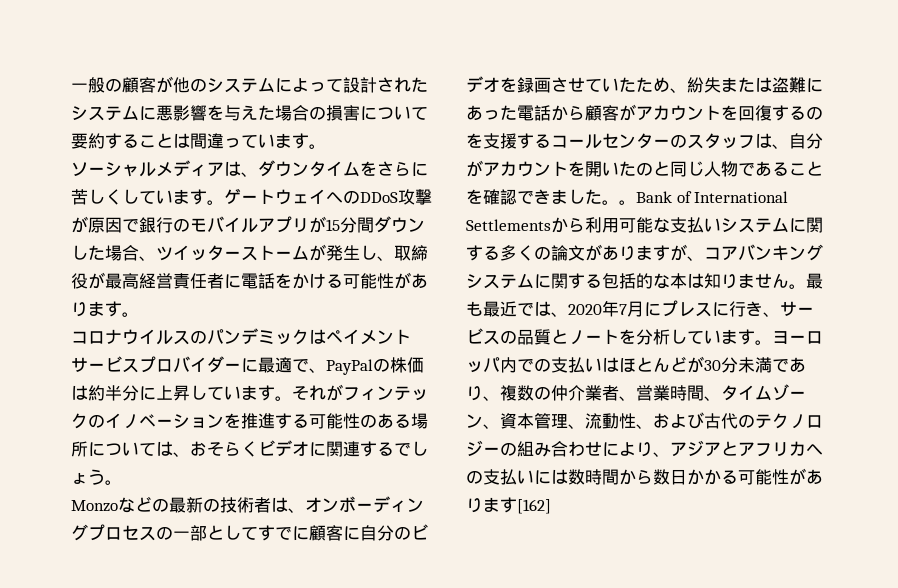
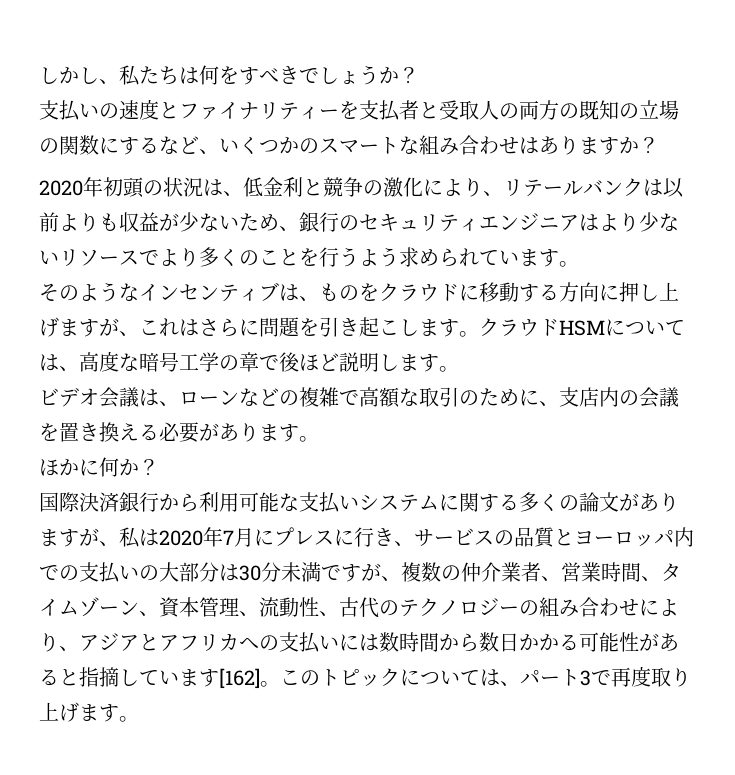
[71,76,428,93] [71,105,428,121] [71,133,326,149] [71,160,428,177] [71,188,432,205] [71,216,425,233] [71,244,428,261] [71,272,428,289] [71,301,139,317] [71,328,411,345] [71,356,424,375] [71,384,428,401] [71,413,428,429] [71,440,428,457] [71,469,122,485] [71,496,424,513] [71,524,428,541] [466,76,823,93] [466,104,823,121] [466,133,823,149] [466,160,823,177] [466,189,789,205] [466,219,551,231] 一般の顧客が他のシステムによって設計されたシステムに悪影響を与えた場合の損害について要約することは間違っています。 // ソーシャルメディアは、ダウンタイムをさらに苦しくしています。ゲートウェイへのDDoS攻撃が原因で銀行のモバイルアプリが15分間ダウンした場合、ツイッターストームが発生し、取締役が最高経営責任者に電話をかける可能性があります。 // コロナウイルスのパンデミックはペイメントサービスプロバイダーに最適で、PayPalの株価は約半分に上昇しています。それがフィンテックのイノベーションを推進する可能性のある場所については、おそらくビデオに関連するでしょう。 // Monzoなどの最新の技術者は、オンボーディングプロセスの一部としてすでに顧客に自分のビデオを録画させていたため、紛失または盗難にあった電話から顧客がアカウントを回復するのを支援するコールセンターのスタッフは、自分がアカウントを開いたのと同じ人物であることを確認できました。。Bank of International Settlements -> [39,65,419,86] [39,99,679,121] [39,135,659,155] [39,177,684,198] [39,212,679,232] [39,247,579,267] [39,282,679,302] [39,317,685,337] [39,351,459,372] [39,387,679,408] [39,422,319,443] [39,457,159,477] [39,492,159,512] しかし、私たちは何をすべきでしょうか？ // 支払いの速度とファイナリティーを支払者と受取人の両方の既知の立場の関数にするなど、いくつかのスマートな組み合わせはありますか？ // 2020年初頭の状況は、低金利と競争の激化により、リテールバンクは以前よりも収益が少ないため、銀行のセキュリティエンジニアはより少ないリソースでより多くのことを行うよう求められています。 // そのようなインセンティブは、ものをクラウドに移動する方向に押し上げますが、これはさらに問題を引き起こします。クラウドHSMについては、高度な暗号工学の章で後ほど説明します。 // ビデオ会議は、ローンなどの複雑で高額な取引のために、支店内の会議を置き換える必要があります。 // ほかに何か？ // 国際決済銀行
[704,244,823,261] [466,273,823,289] [466,301,568,317] コアバンキングシステムに関する包括的な本は知りません。最も最近では、 -> [119,527,159,548] 私は
[568,329,772,345] ノートを分析しています。 -> (574, 537) none
[602,356,704,373] はほとんどが -> [139,562,239,582] の大部分は
[789,357,806,373] [466,386,483,401] あり -> [341,563,381,582] すが
[653,412,704,429] および -> (339, 613) none
[466,497,551,514] ります[162] -> [39,666,691,689] [39,702,139,722] ると指摘しています[162]。このトピックについては、パート3で再度取り上げます。

